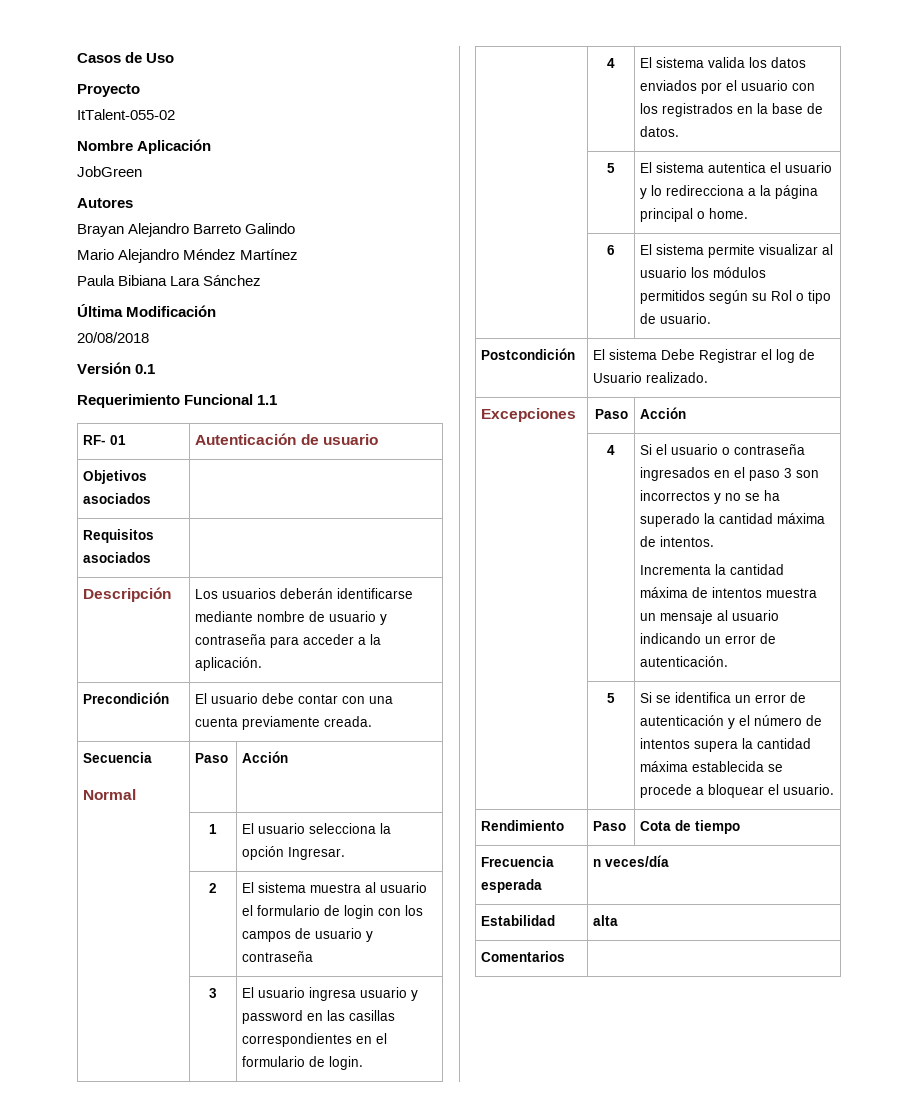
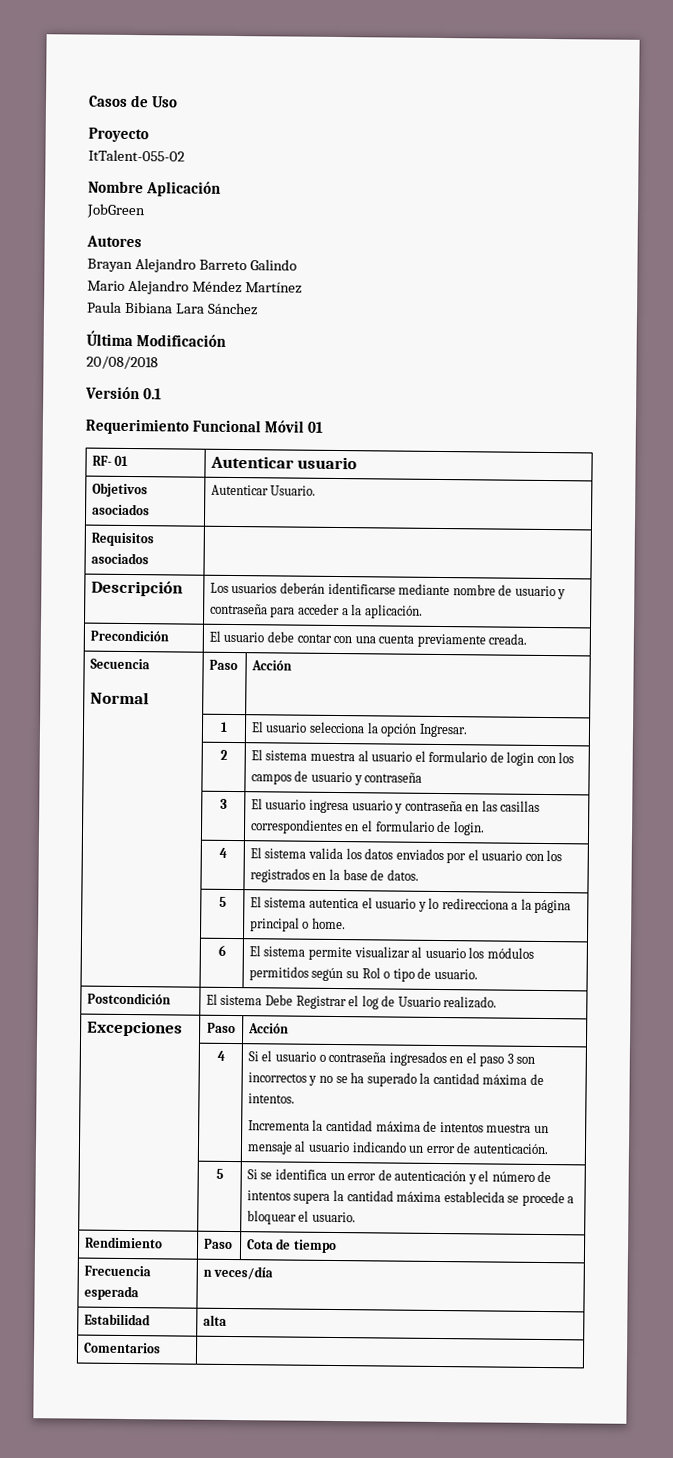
[257,395,278,405] 1.1 -> [263,420,323,433] Móvil 01
[195,433,319,445] Autenticación de -> [209,455,294,469] Autenticar
(152, 498) none -> [210,484,317,496] Autenticar Usuario.
[242,1010,304,1024] password -> [404,800,463,812] contraseña

